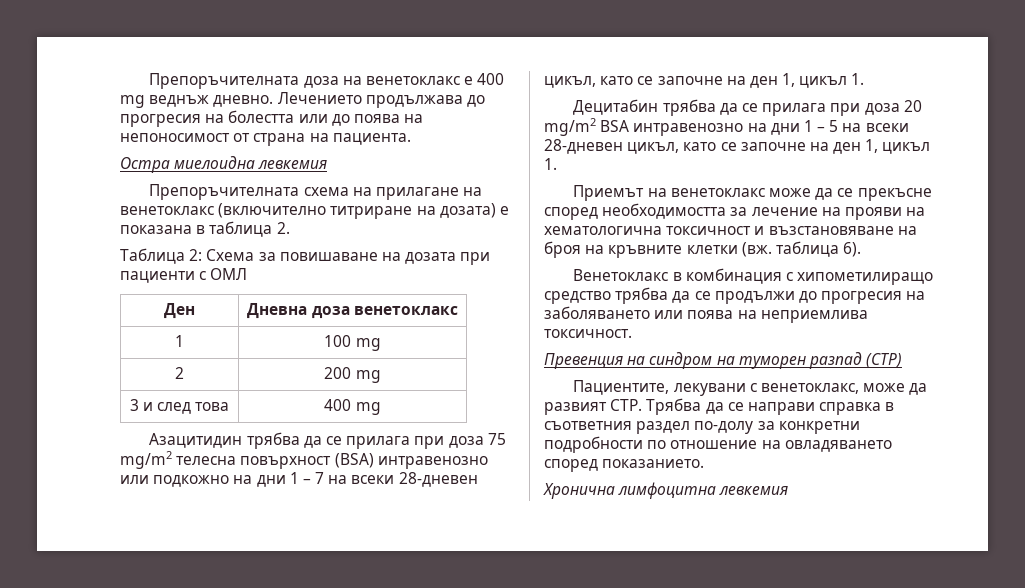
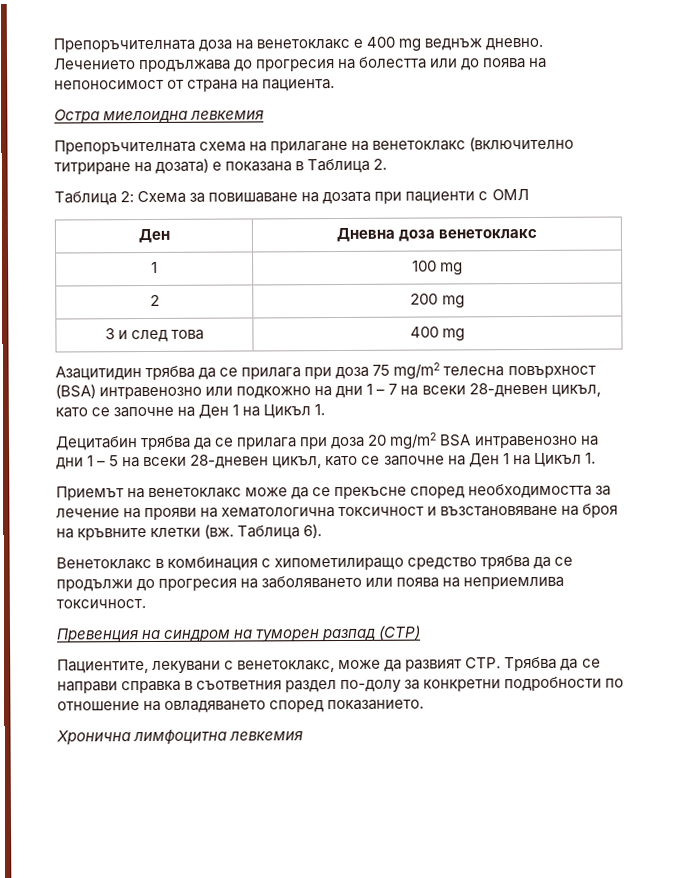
[209,221,273,237] таблица -> [307,158,371,174] Таблица
[749,73,848,88] ден 1, цикъл -> [198,404,312,419] Ден 1 на Цикъл
[833,139,931,154] ден 1, цикъл -> [468,452,582,468] Ден 1 на Цикъл
[775,241,839,257] таблица -> [237,525,301,540] Таблица

